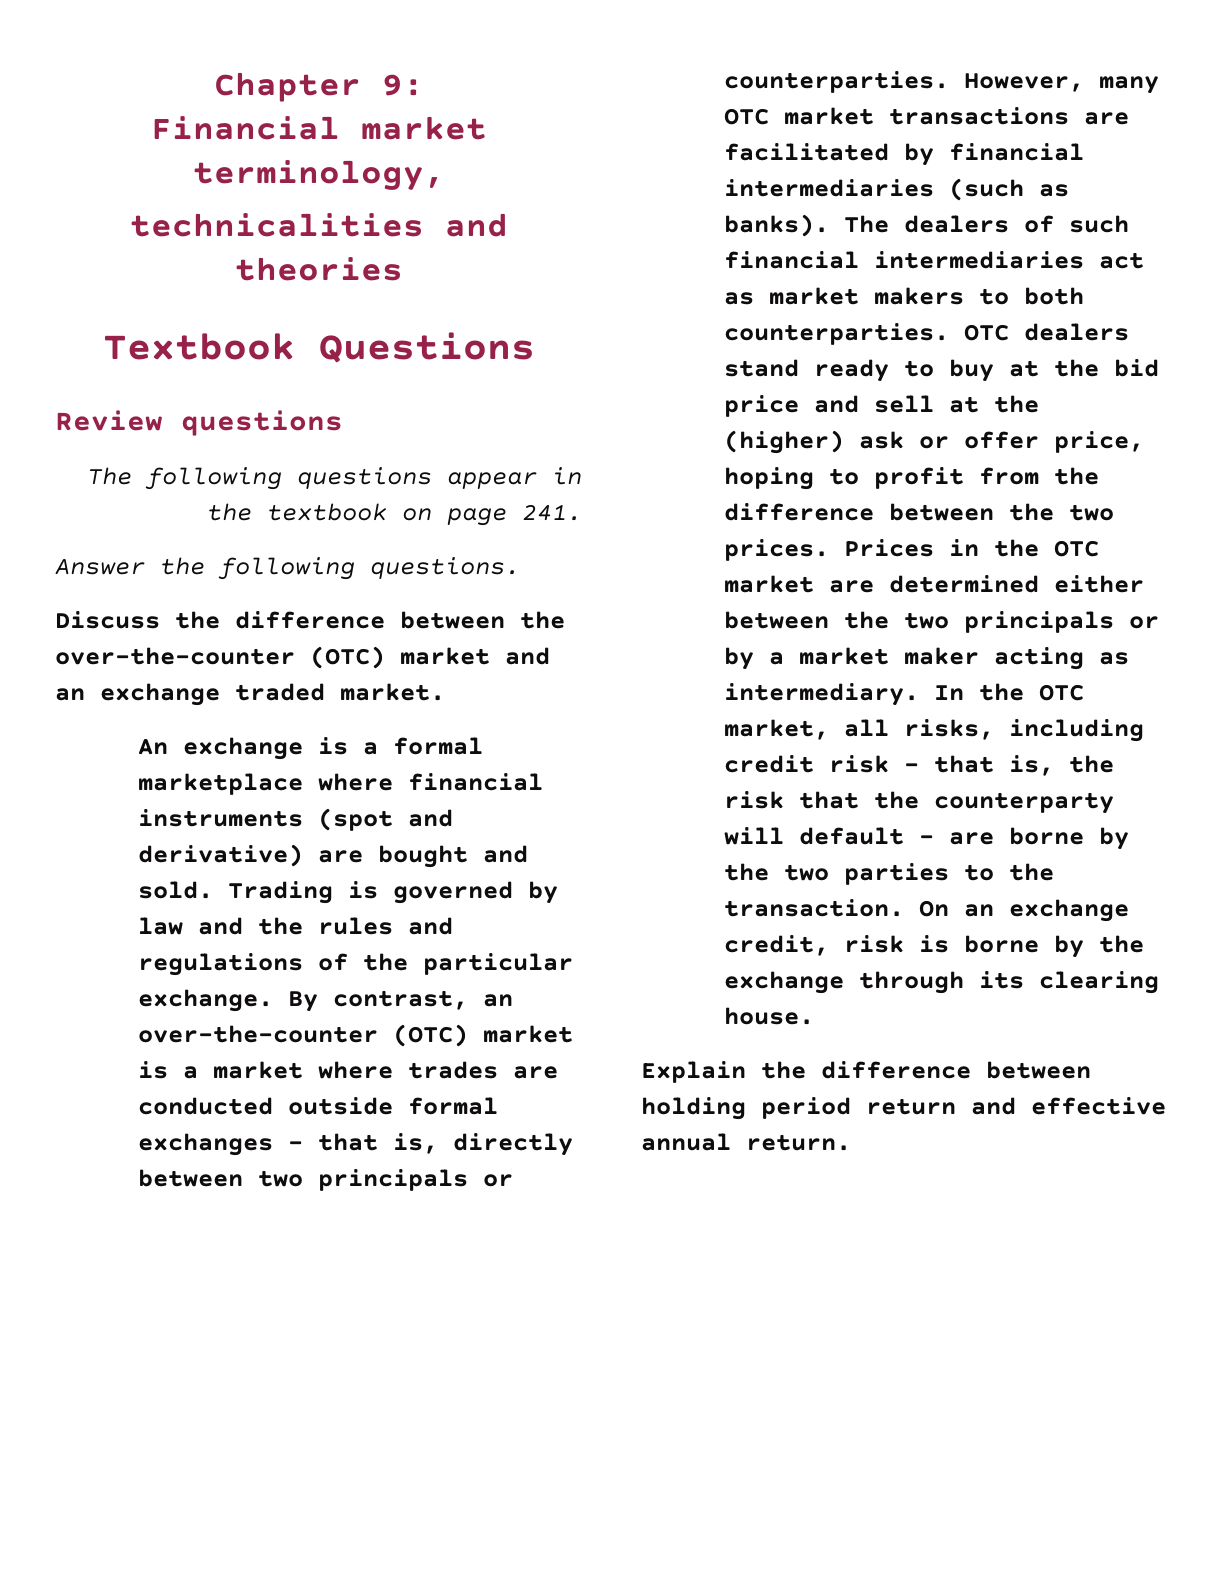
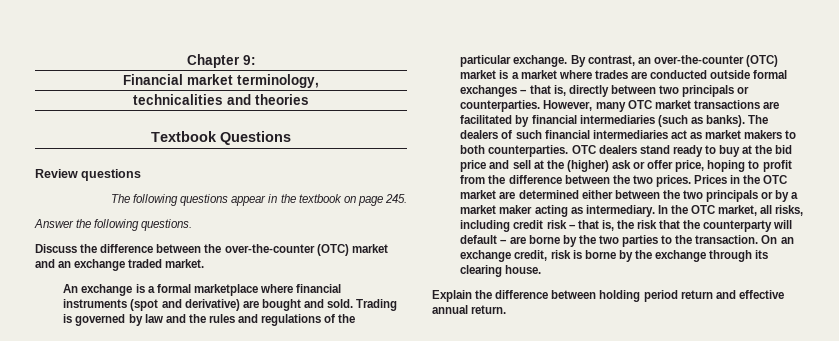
[522,504,582,521] 241. -> [385,194,408,203] 245.

